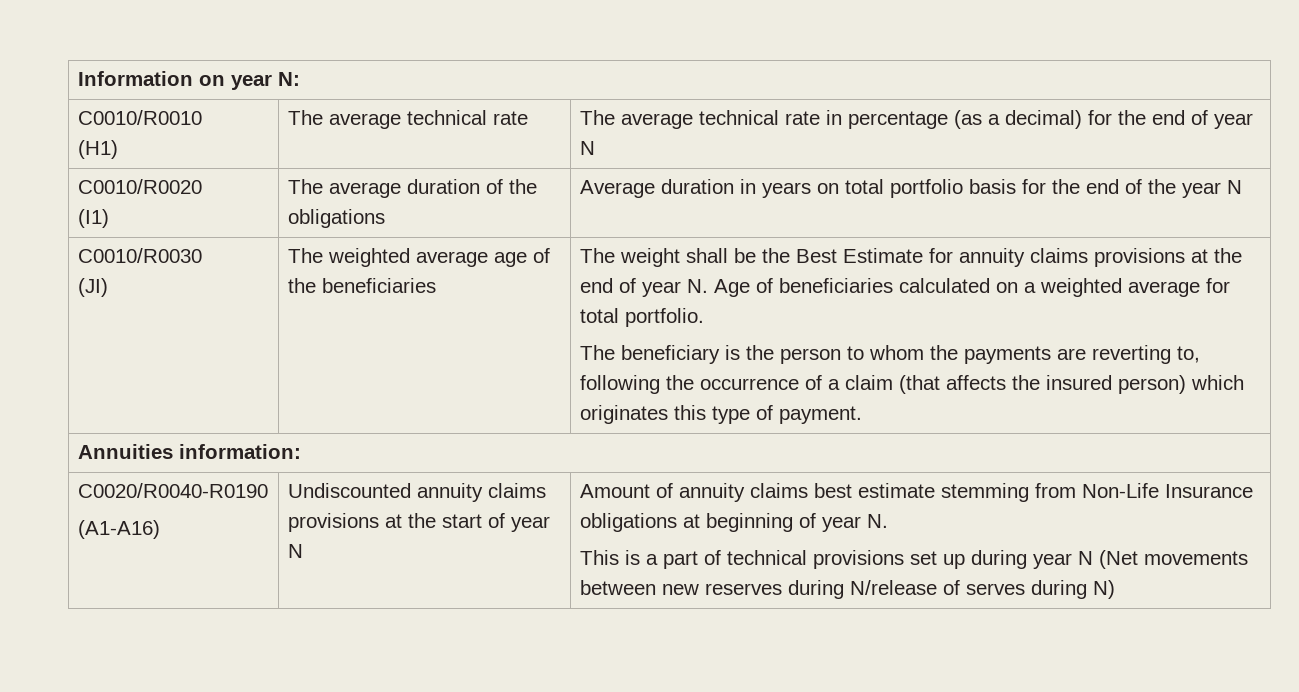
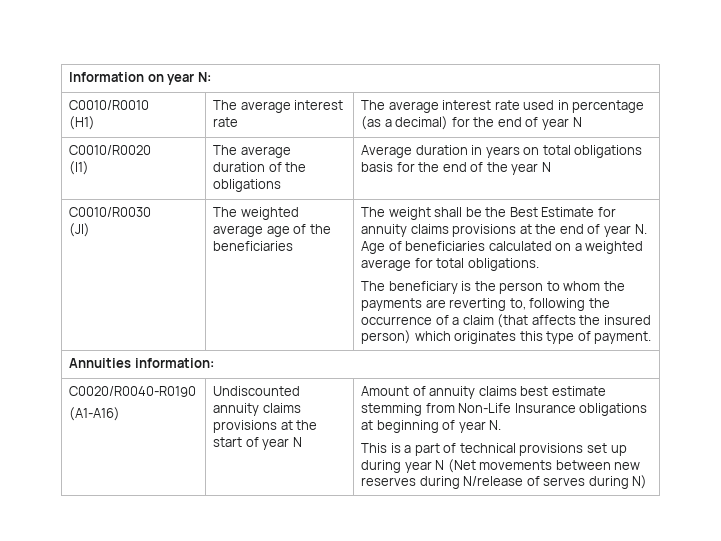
[406,110,487,125] technical -> [294,100,344,110] interest
[698,110,820,125] technical rate -> [442,100,555,110] interest rate used
[889,179,963,198] portfolio -> [574,145,643,158] obligations
[624,308,704,327] portfolio. -> [467,258,539,271] obligations.

